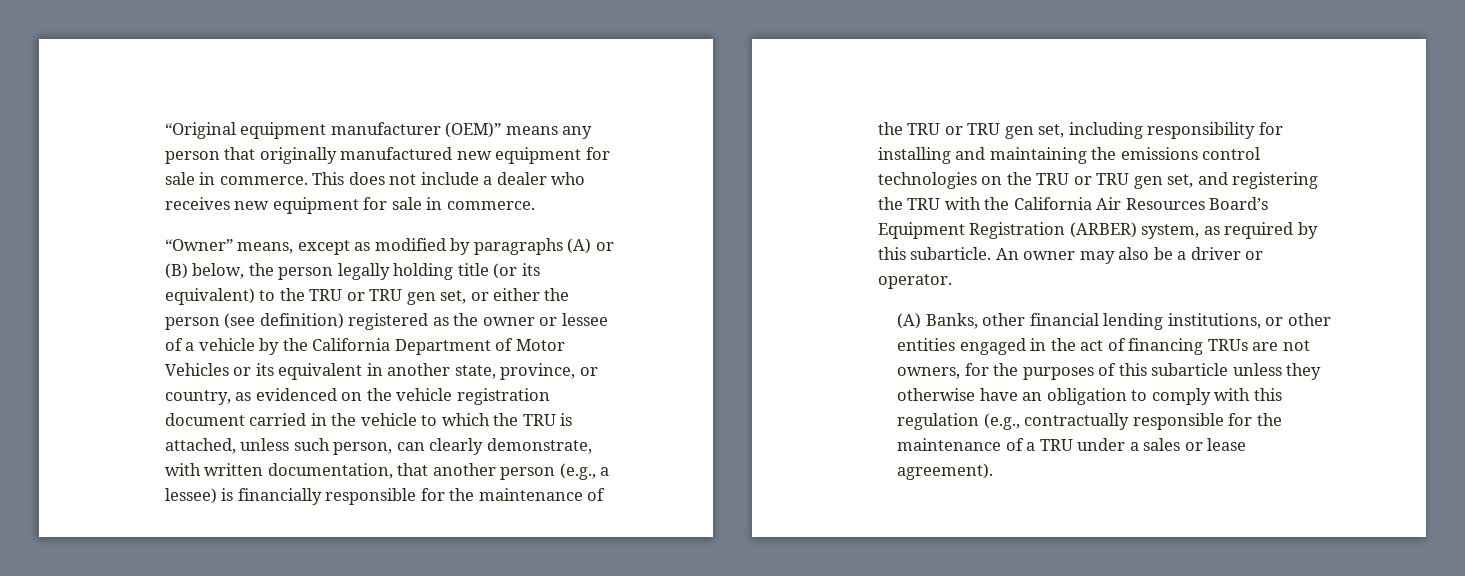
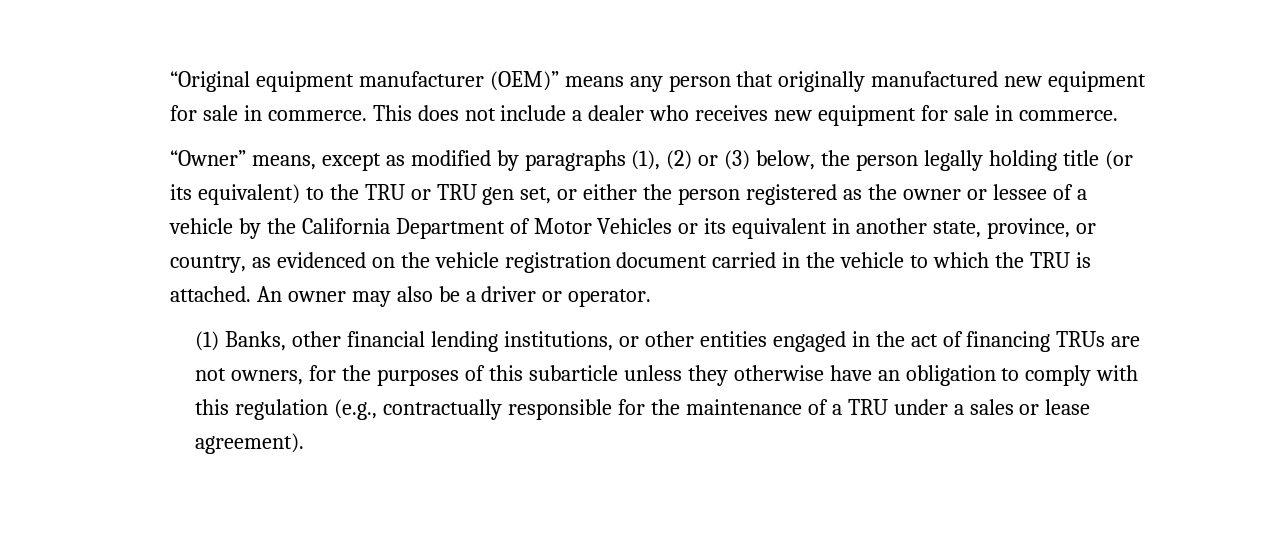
[567,238,614,254] [164,263,188,279] (A) or (B) -> [631,150,751,170] (1), (2) or (3)
[224,313,344,329] (see definition) -> (741, 196) none
[164,438,592,455] [164,463,610,480] [164,488,606,505] [877,122,1283,139] [877,147,1261,164] [877,172,1319,189] [877,197,1269,210] [877,222,1318,239] [877,247,992,260] attached, unless such person, can clearly demonstrate, with written documentation, that another person (e.g., a lessee) is financially responsible for the maintenance of the TRU or TRU gen set, including responsibility for installing and maintaining the emissions control technologies on the TRU or TRU gen set, and registering the TRU with the California Air Resources Board’s Equipment Registration (ARBER) system, as required by this subarticle. -> [169,286,251,302] attached.
[897,313,922,329] (A) -> [195,331,220,351] (1)

